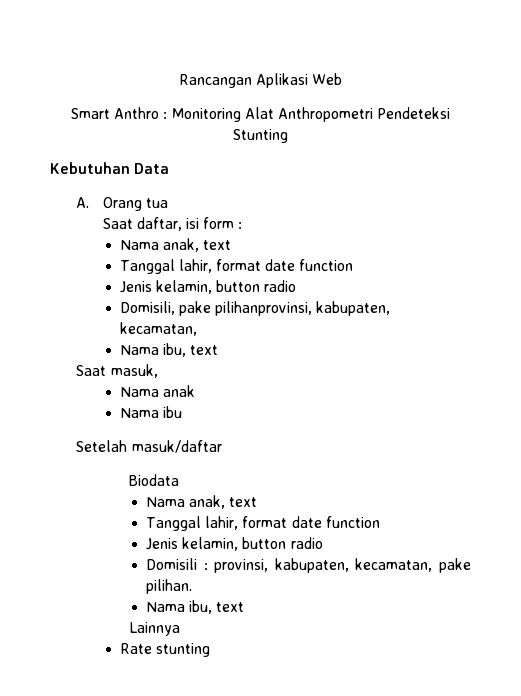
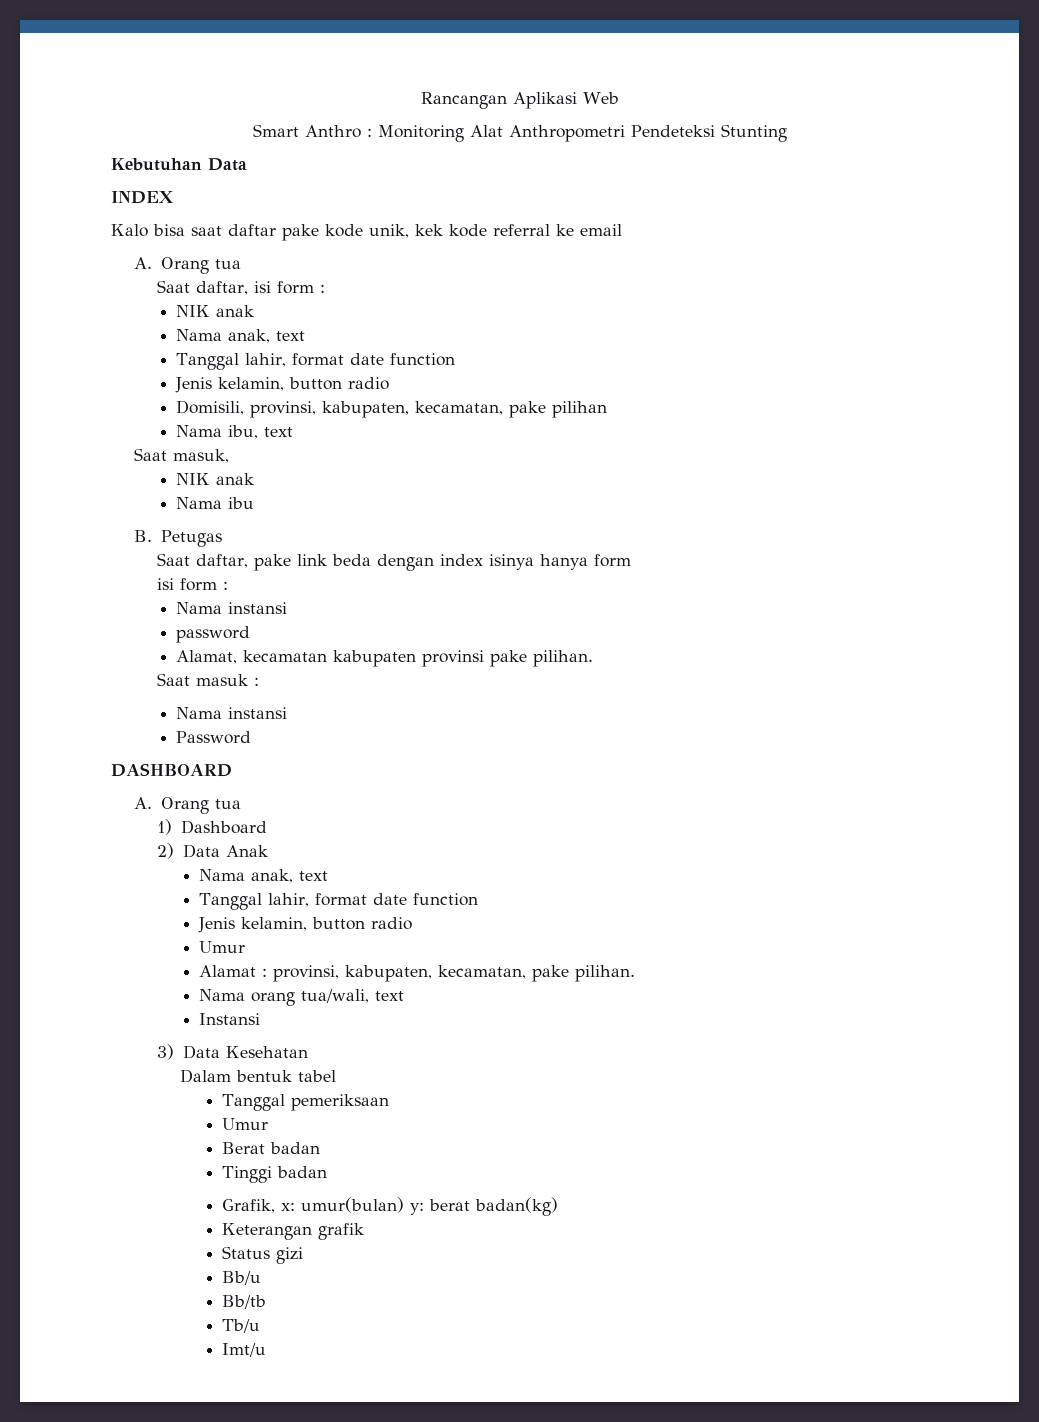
(170, 168) none -> [111,191,174,204] [111,224,622,241] // INDEX // Kalo bisa saat daftar pake kode unik, kek kode referral ke email
(243, 225) none -> [176,305,255,317] // NIK anak
[178,301,391,316] [119,322,197,336] pake pilihanprovinsi, kabupaten, kecamatan, -> [250,401,608,418] provinsi, kabupaten, kecamatan, pake pilihan
[119,387,159,397] Nama -> [176,473,211,485] NIK
[76,440,222,453] [128,474,179,486] Setelah masuk/daftar // Biodata -> [134,530,222,547] [157,553,632,571] [157,578,229,591] [176,602,288,614] [176,626,251,643] [176,650,594,667] [157,673,260,686] [176,707,288,719] [176,731,252,744] [111,763,232,777] [134,797,241,814] [157,819,267,835] [157,843,268,859] B. Petugas // Saat daftar, pake link beda dengan index isinya hanya form // isi form : // Nama instansi // password // Alamat, kecamatan kabupaten provinsi pake pilihan. // Saat masuk : // Nama instansi // Password // DASHBOARD // A. Orang tua // 1) Dashboard // 2) Data Anak
[146,558,198,570] Domisili -> [199,941,246,953] [199,965,257,977] Umur // Alamat
[189,600,245,614] [128,622,180,636] [119,643,210,657] ibu, text // Lainnya // Rate stunting -> [251,989,405,1006] [199,1013,261,1025] [157,1044,308,1060] [180,1069,337,1083] [222,1094,390,1111] [222,1118,269,1130] [222,1142,321,1154] [222,1166,328,1183] [222,1197,559,1216] [222,1223,365,1240] [222,1246,304,1264] [222,1271,262,1285] [222,1295,267,1309] [222,1319,261,1333] [222,1343,267,1357] orang tua/wali, text // Instansi // 3) Data Kesehatan // Dalam bentuk tabel // Tanggal pemeriksaan // Umur // Berat badan // Tinggi badan // Grafik, x: umur(bulan) y: berat badan(kg) // Keterangan grafik // Status gizi // Bb/u // Bb/tb // Tb/u // Imt/u

